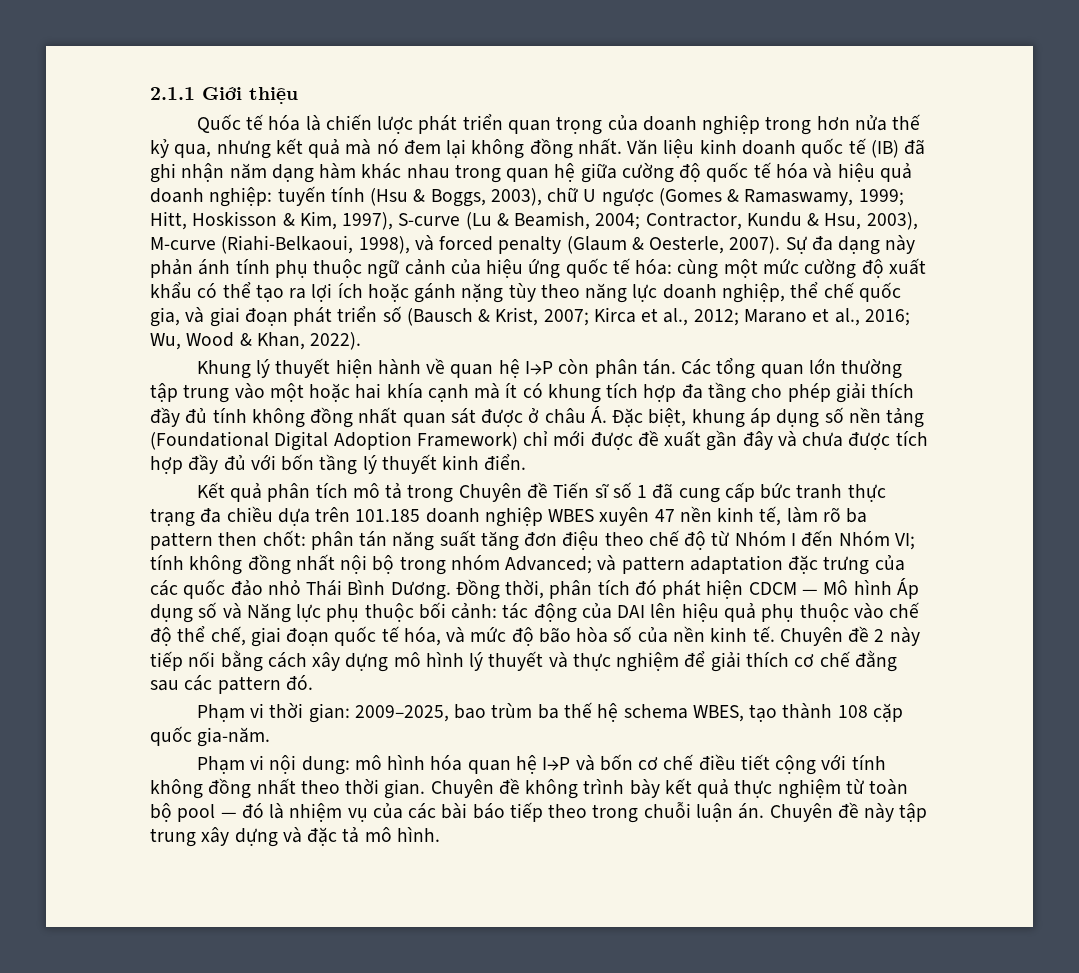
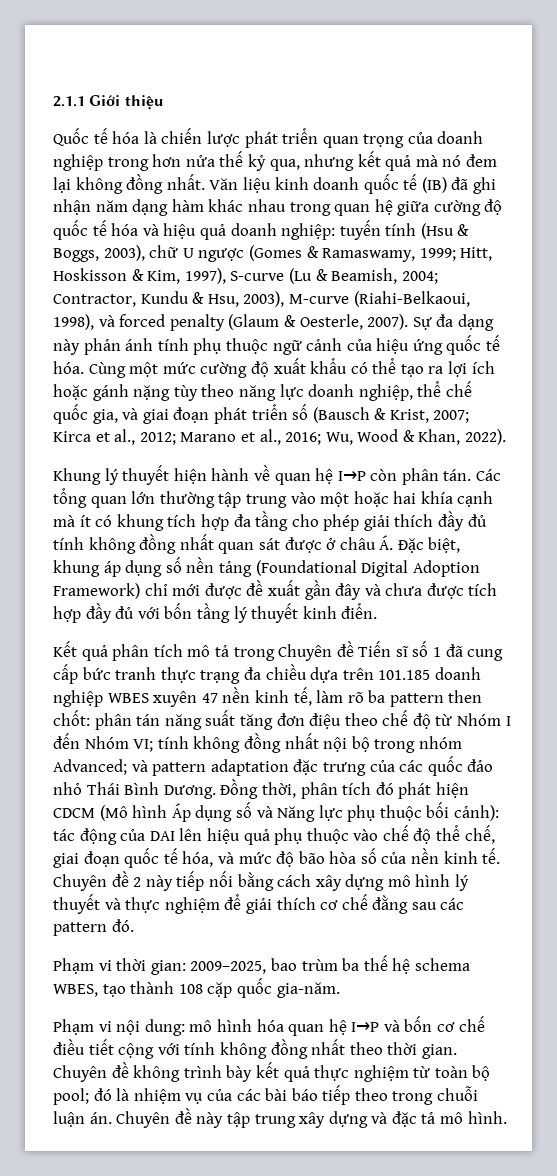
[635,259,719,279] hóa: cùng -> [53,361,126,378] hóa. Cùng
[801,580,849,595] — Mô -> [99,805,128,821] (Mô
[451,603,498,619] cảnh: -> [454,805,500,821] cảnh):
[177,804,237,822] pool — -> [53,1088,89,1105] pool;

